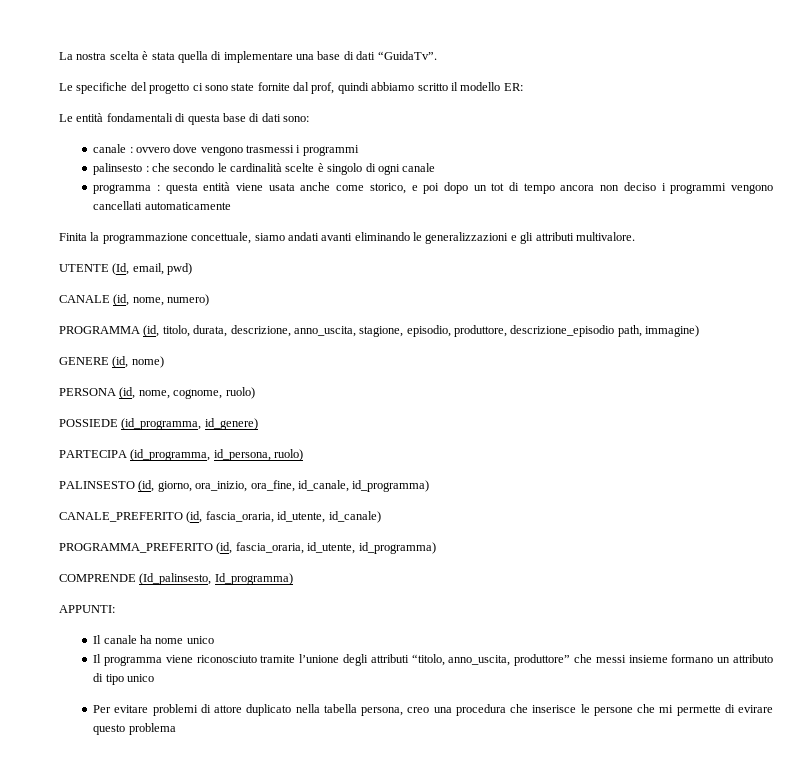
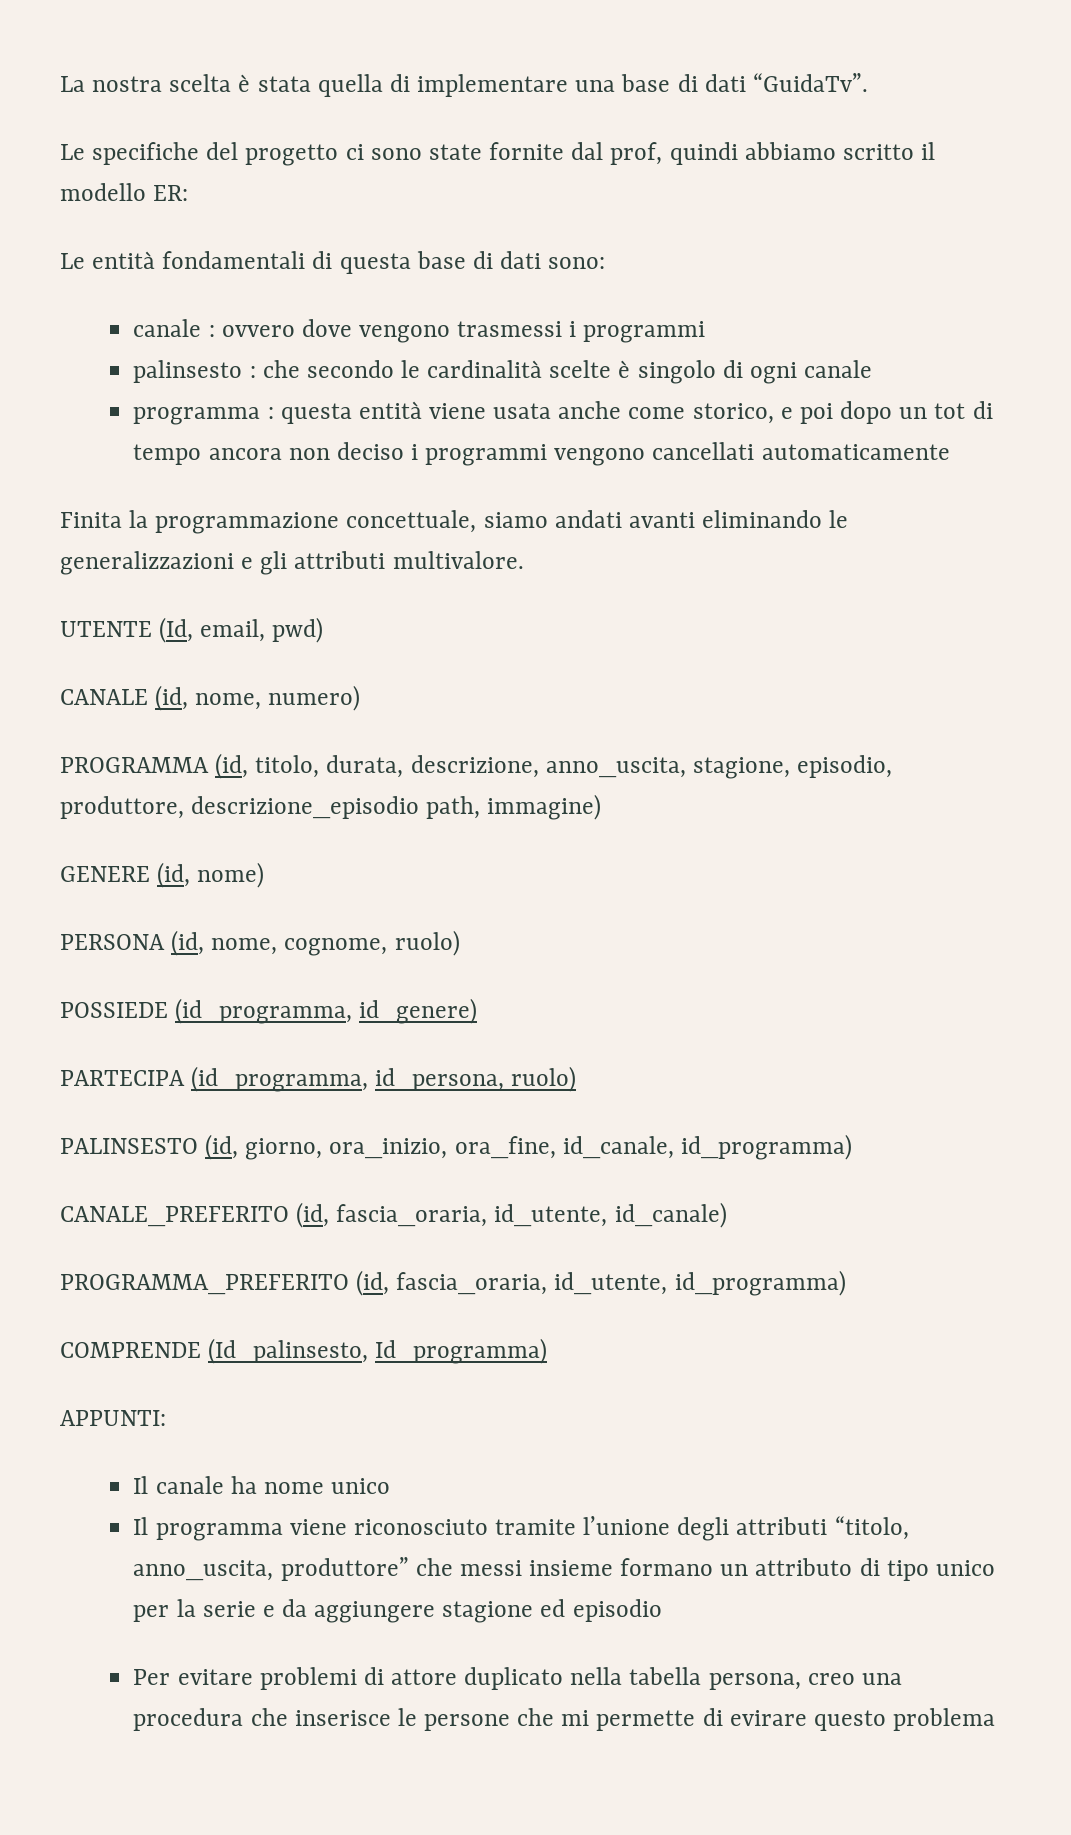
(154, 678) none -> [133,1599,662,1623] per la serie e da aggiungere stagione ed episodio

